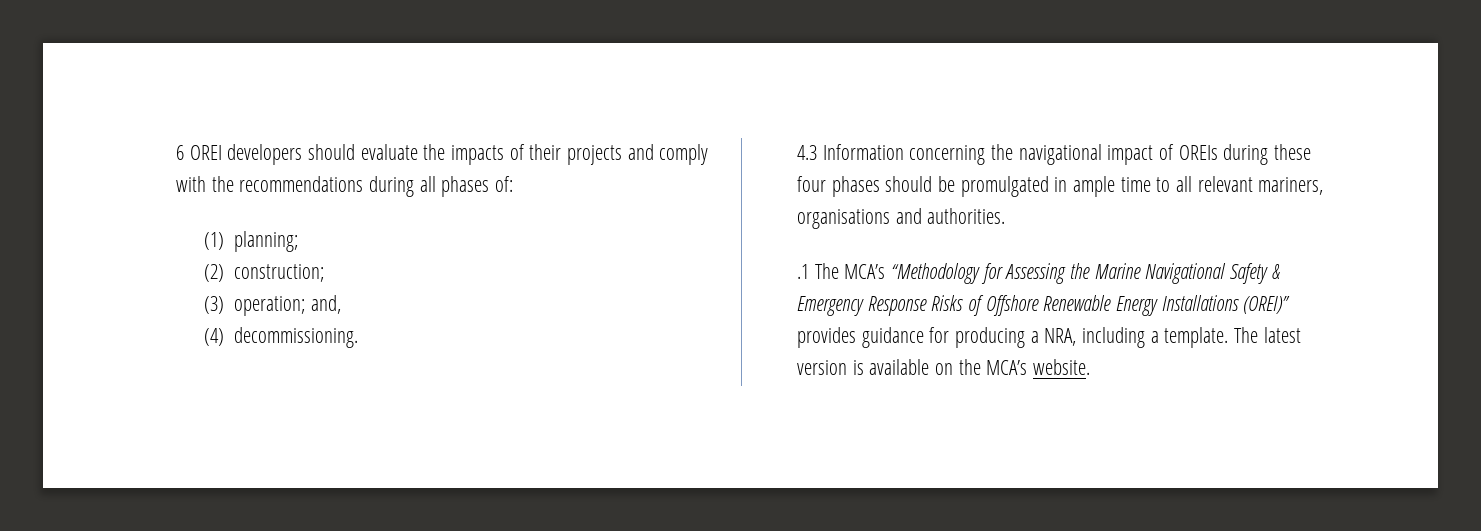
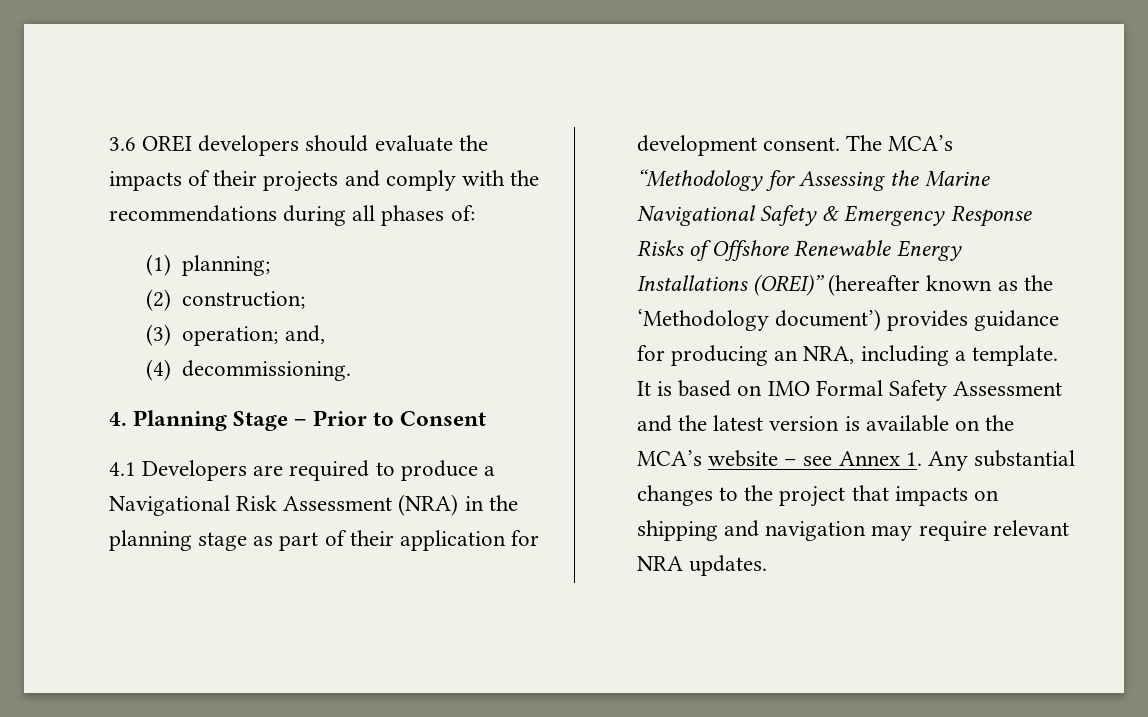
[175,145,184,160] 6 -> [108,137,136,151] 3.6
[796,144,1311,165] [796,176,1324,197] [796,208,1006,229] [796,264,809,279] 4.3 Information concerning the navigational impact of OREIs during these four phases should be promulgated in ample time to all relevant mariners, organisations and authorities. // .1 -> [108,410,487,431] [108,460,496,481] [108,494,518,516] [108,530,540,551] [636,135,841,156] 4. Planning Stage – Prior to Consent // 4.1 Developers are required to produce a Navigational Risk Assessment (NRA) in the planning stage as part of their application for development consent.
(1291, 305) none -> [828,274,1053,296] [636,309,882,331] (hereafter known as the ‘Methodology document’)
[1030,331,1039,343] a -> [774,350,799,361] an
[1233,327,1258,343] The -> [636,380,1063,401] [636,415,708,432] It is based on IMO Formal Safety Assessment and the
[1032,359,1090,375] website. -> [708,450,1076,471] [636,485,1000,507] [636,520,1069,541] [636,555,768,576] website – see Annex 1. Any substantial changes to the project that impacts on shipping and navigation may require relevant NRA updates.

